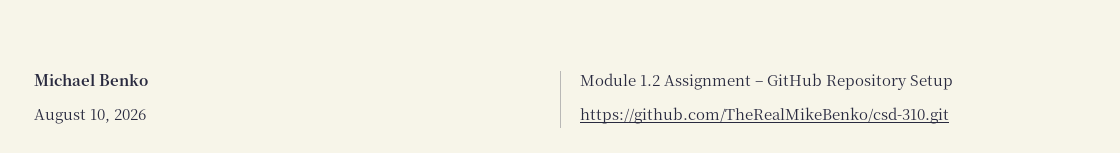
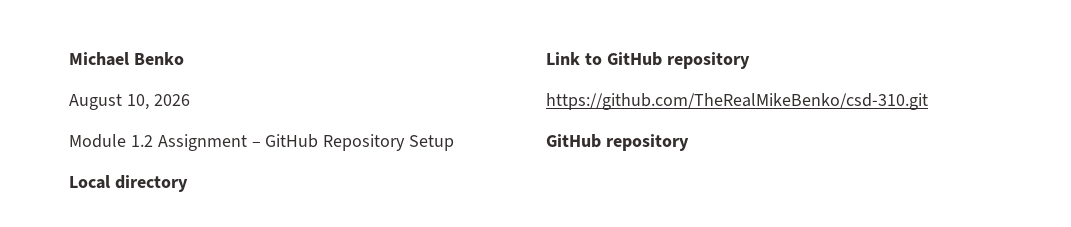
(954, 82) none -> [69,175,188,192] [546,52,750,69] // Local directory // Link to GitHub repository
(949, 115) none -> [546,134,689,151] // GitHub repository

